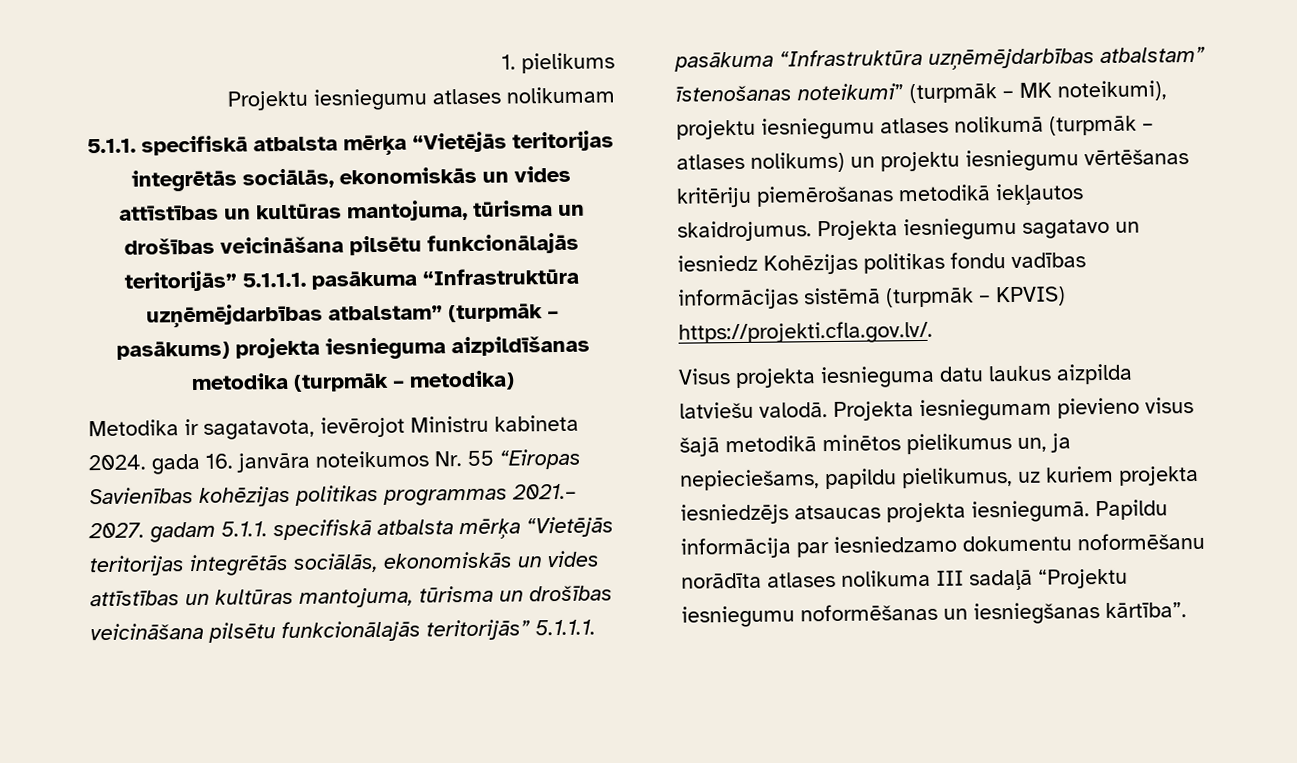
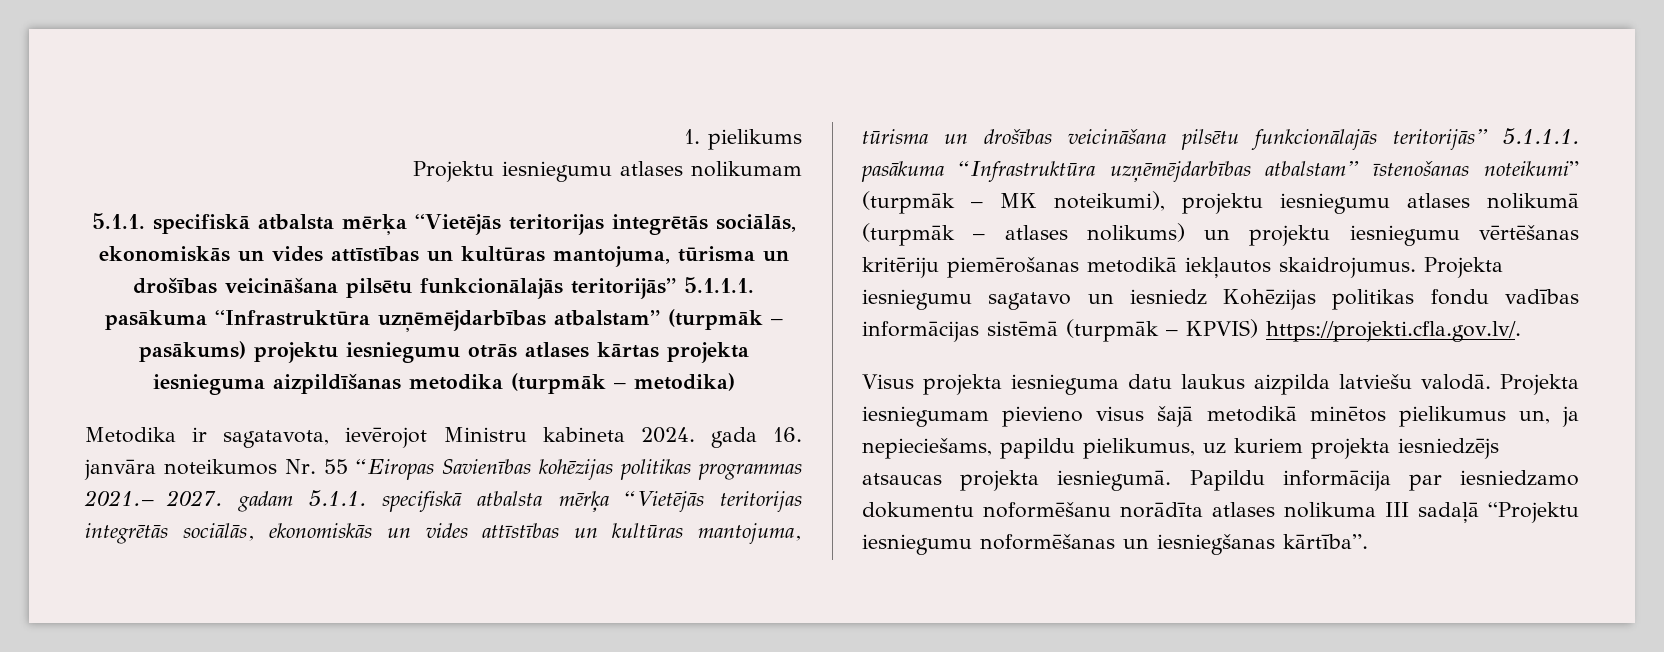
(230, 350) none -> [253,342,659,363] projektu iesniegumu otrās atlases kārtas

